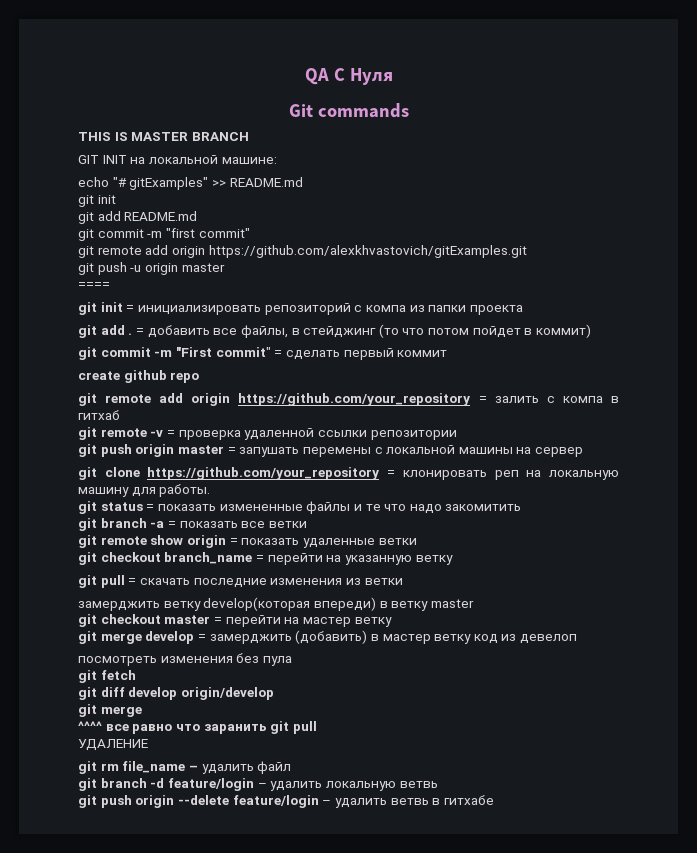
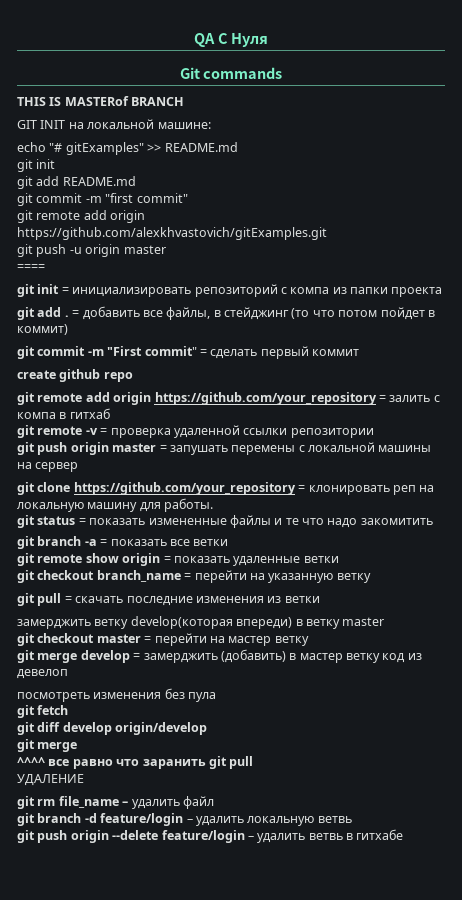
[131,132,189,141] MASTER -> [64,96,129,106] MASTERof

